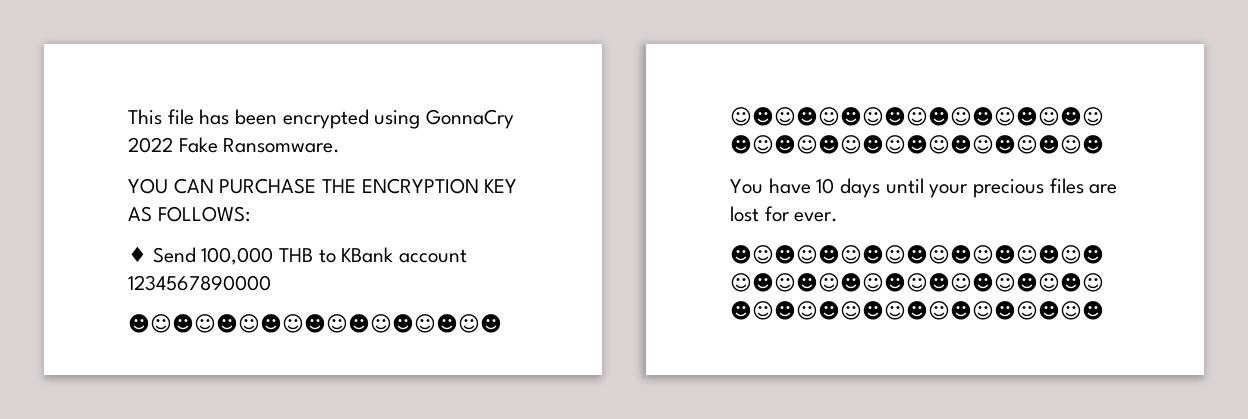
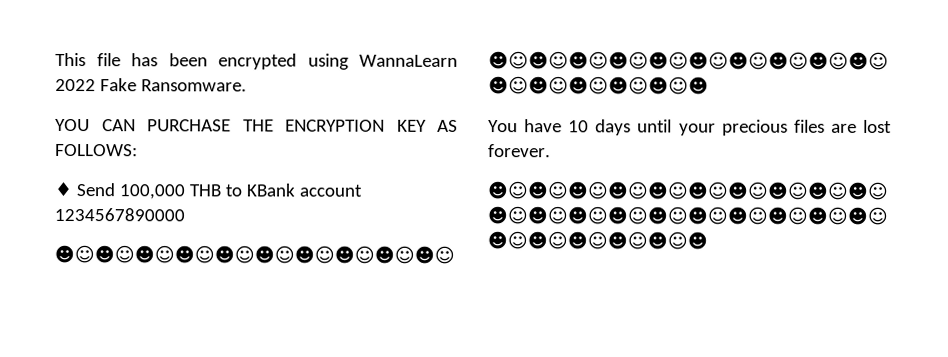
[426,109,515,129] GonnaCry -> [359,54,458,67] WannaLearn
[764,206,839,222] for ever. -> [488,144,551,158] forever.

